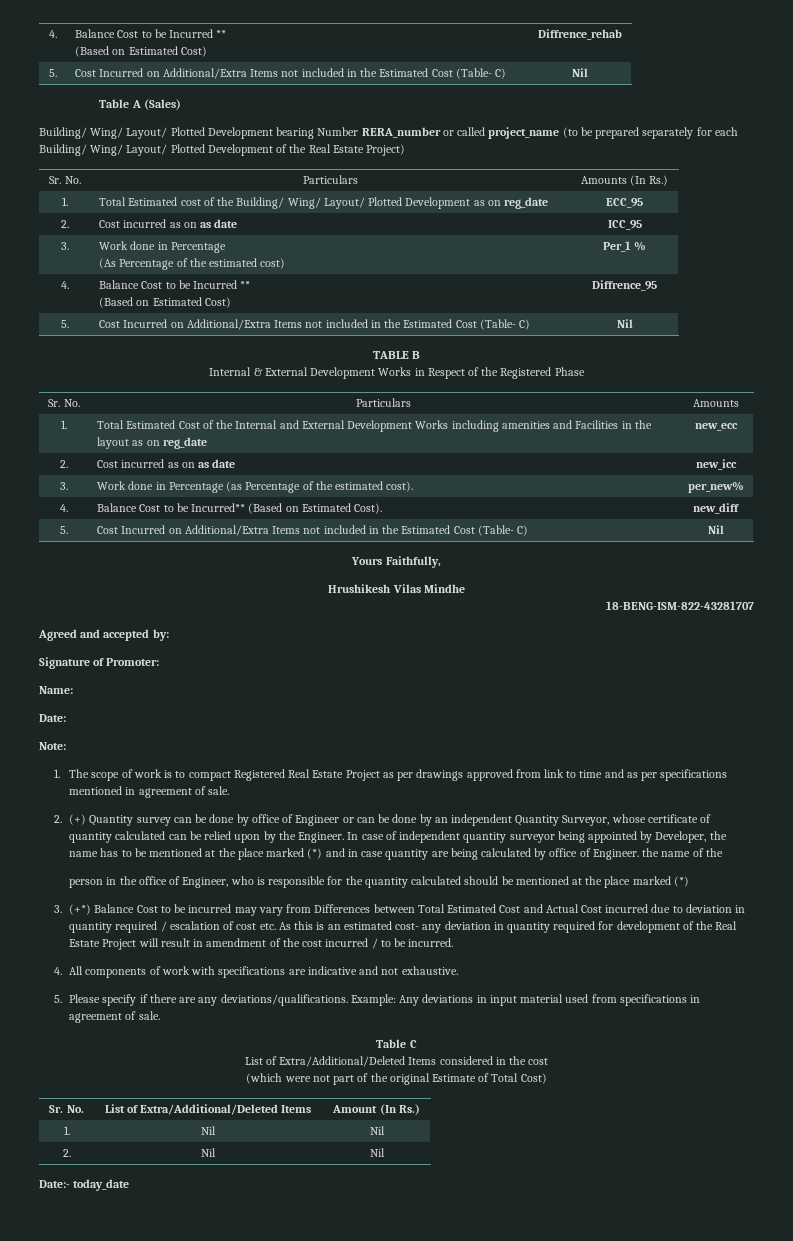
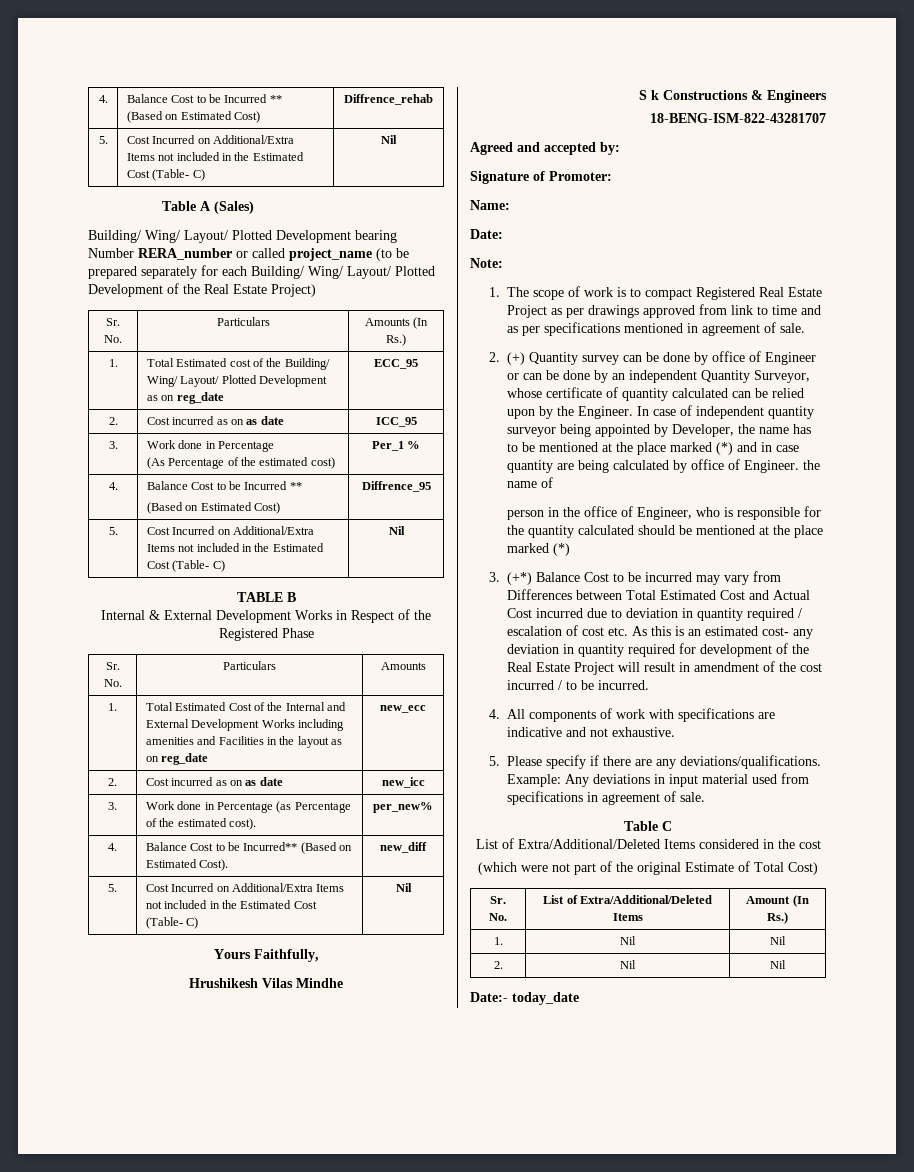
(465, 588) none -> [639,90,827,103] // S k Constructions & Engineers
[705,848,723,857] the -> (554, 482) none

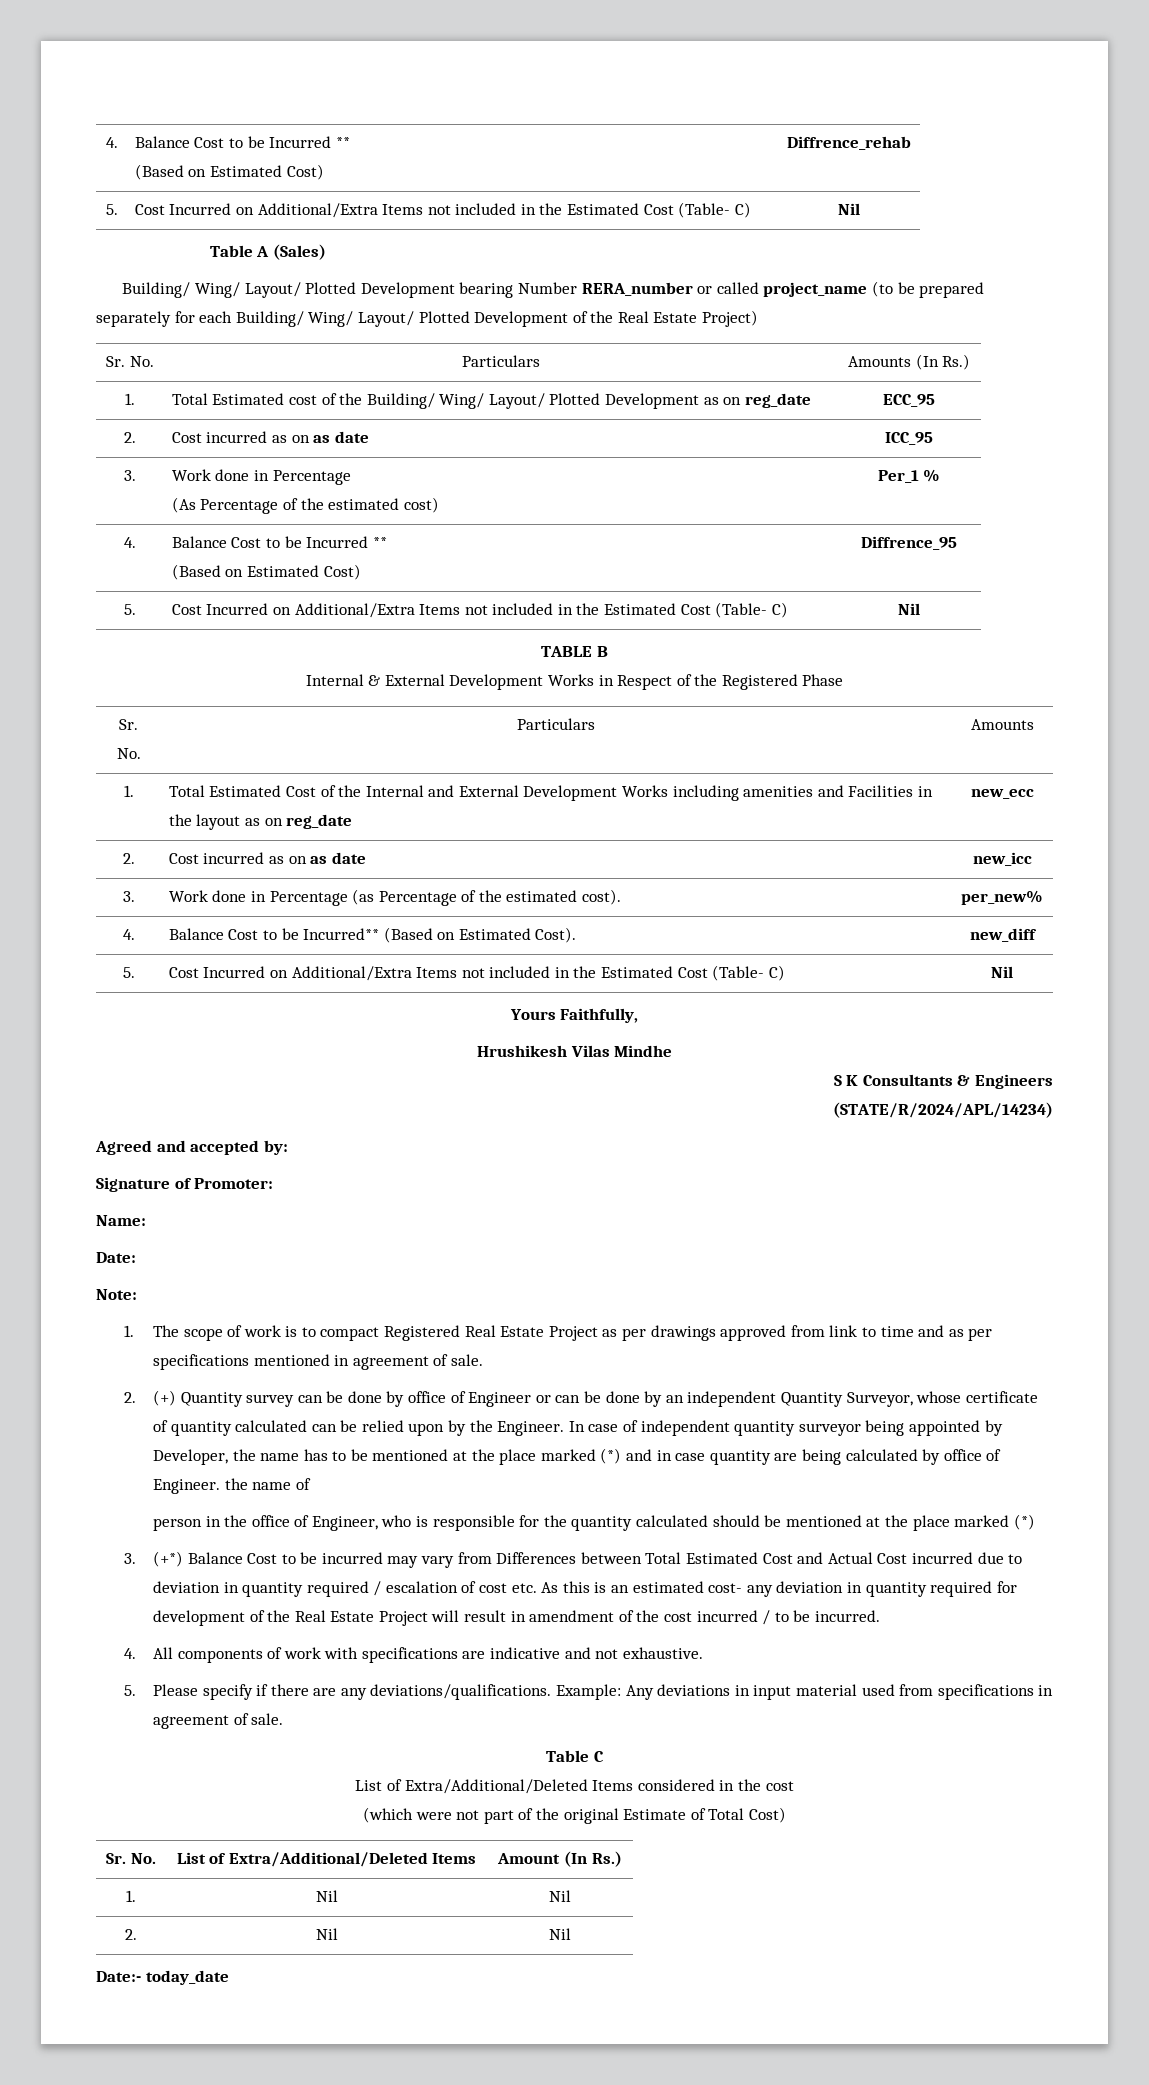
[651,90,748,100] k Constructions -> [846,1074,953,1086] K Consultants
[650,113,826,123] 18-BENG-ISM-822-43281707 -> [833,1102,1053,1118] (STATE/R/2024/APL/14234)

